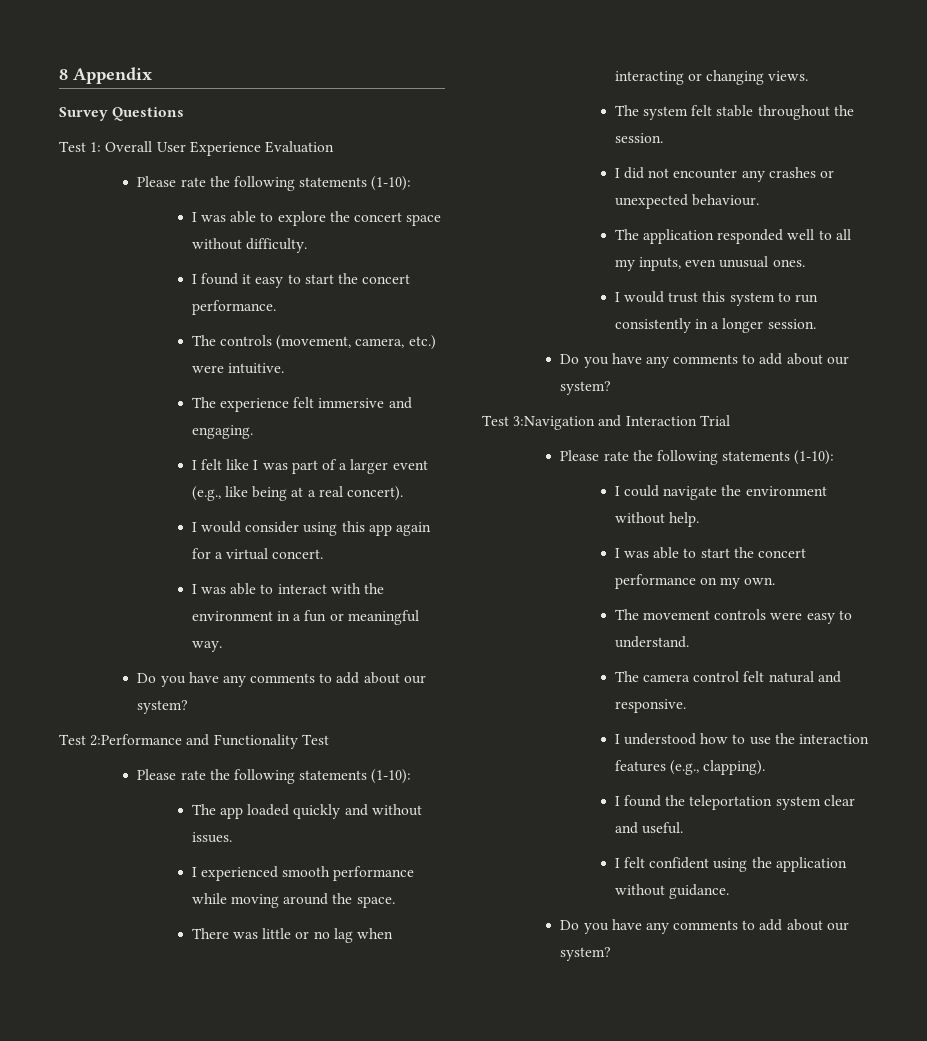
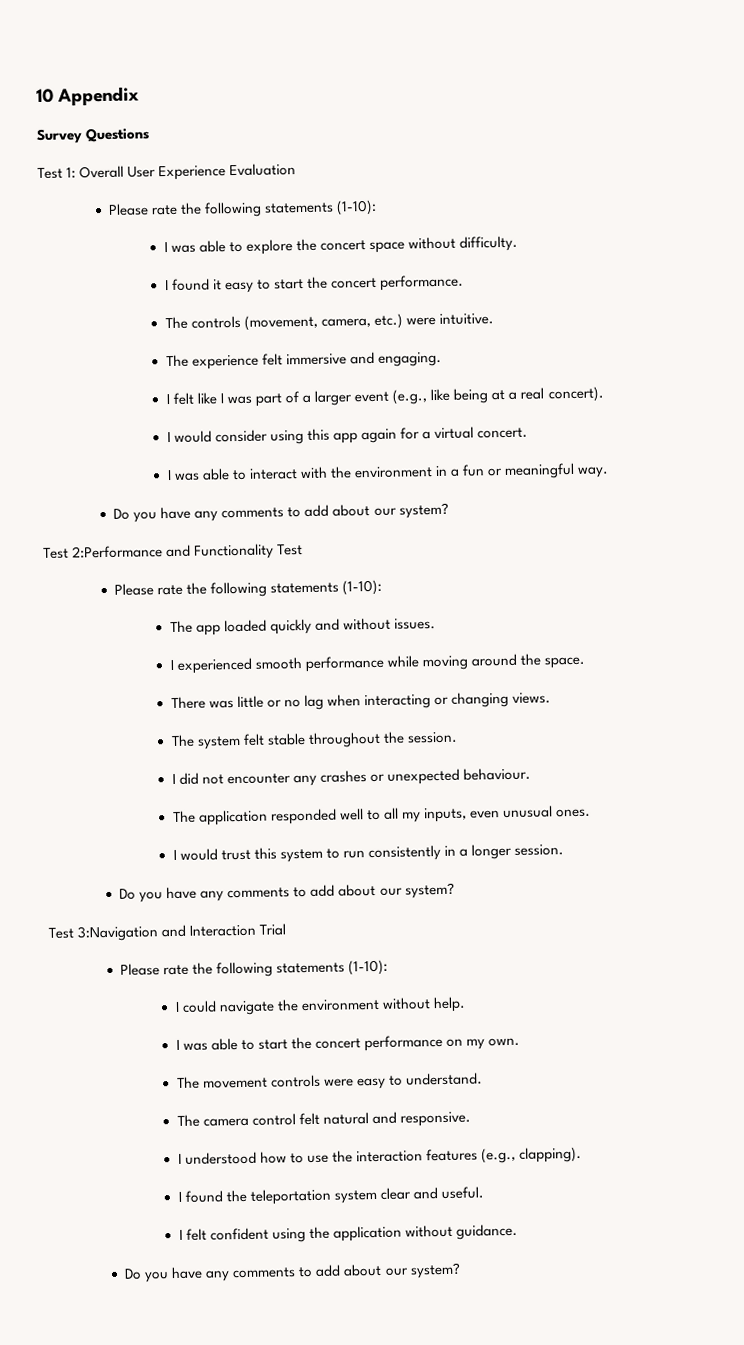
[59,69,68,80] 8 -> [36,88,54,103] 10

